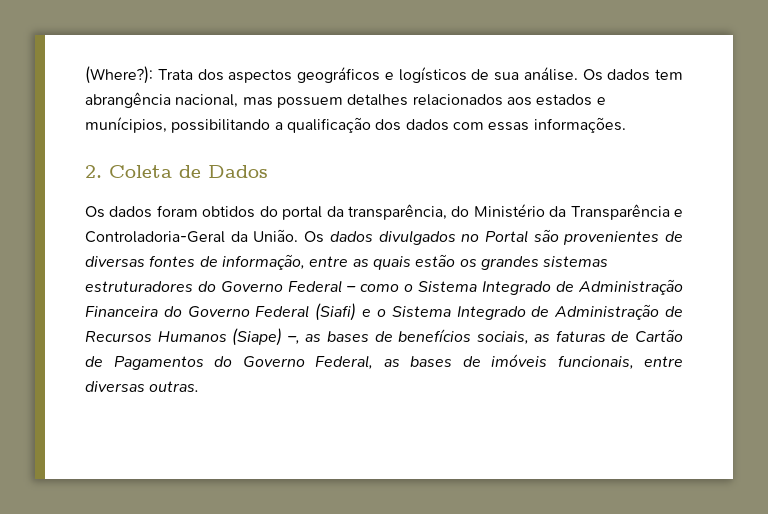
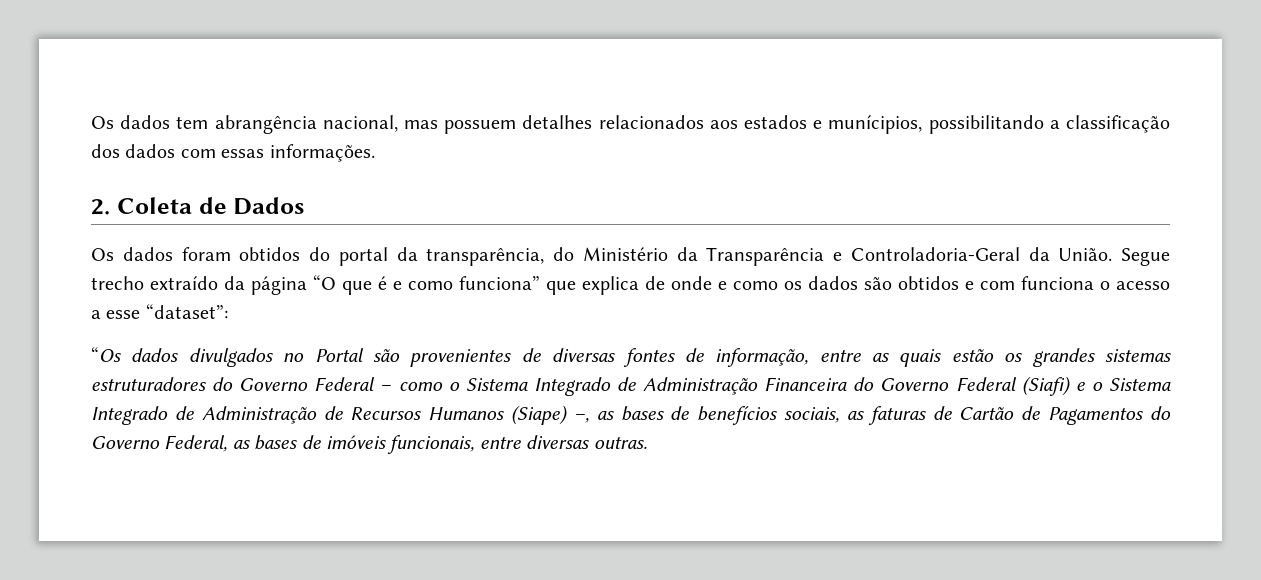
[85,66,578,84] (Where?): Trata dos aspectos geográficos e logísticos de sua análise. -> (91, 122) none
[286,117,371,133] qualificação -> [1066,115,1171,133] classificação
[304,231,325,243] Os -> [1121,248,1170,266] [91,275,1170,295] [91,304,228,319] [91,347,121,362] Segue trecho extraído da página “O que é e como funciona” que explica de onde e como os dados são obtidos e com funciona o acesso a esse “dataset”: // “Os

